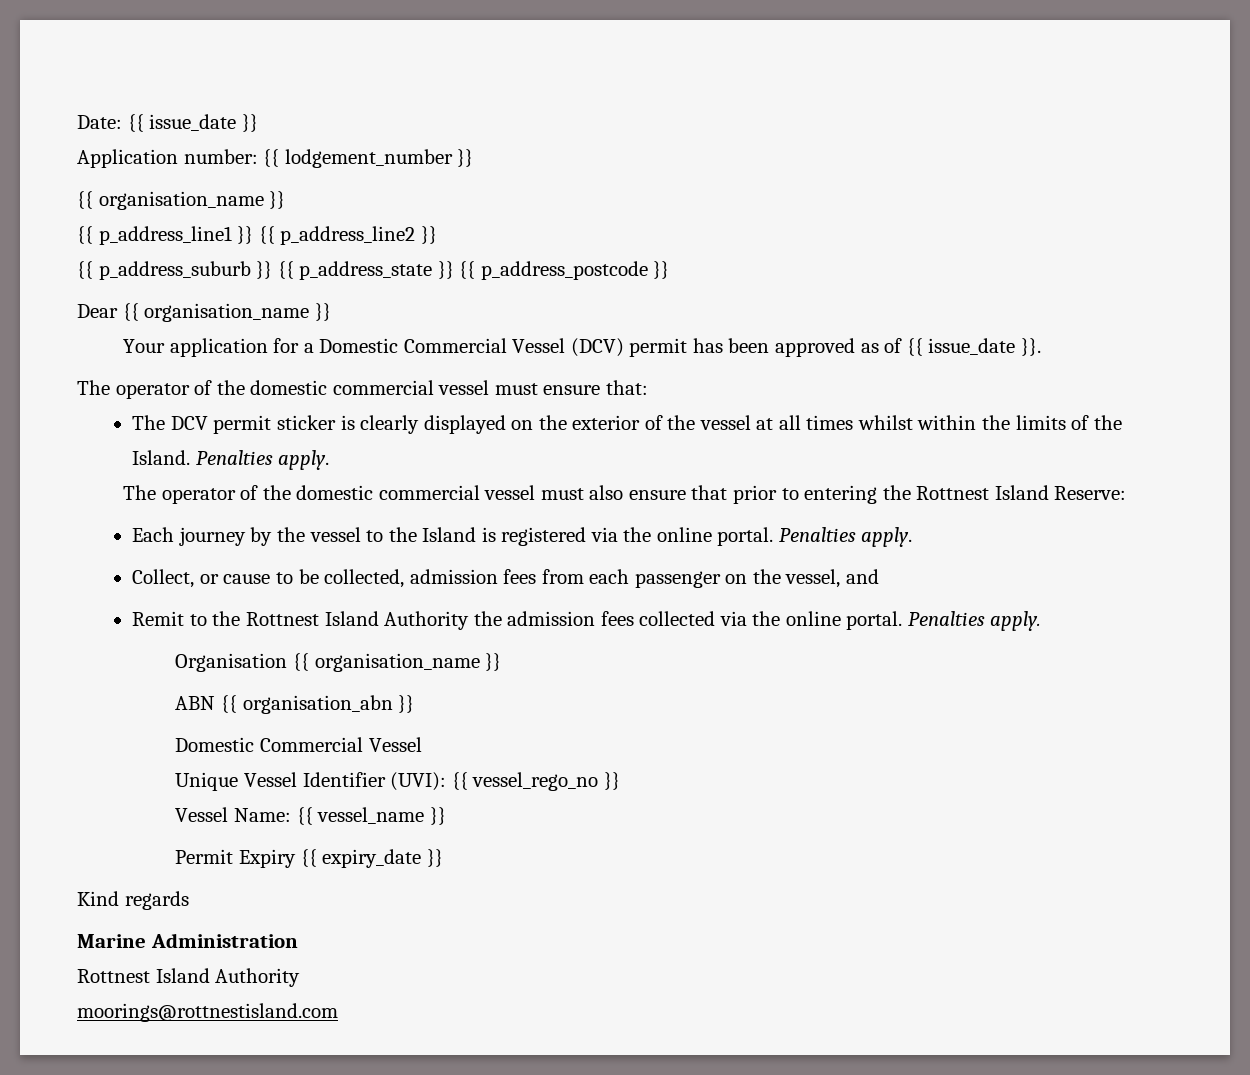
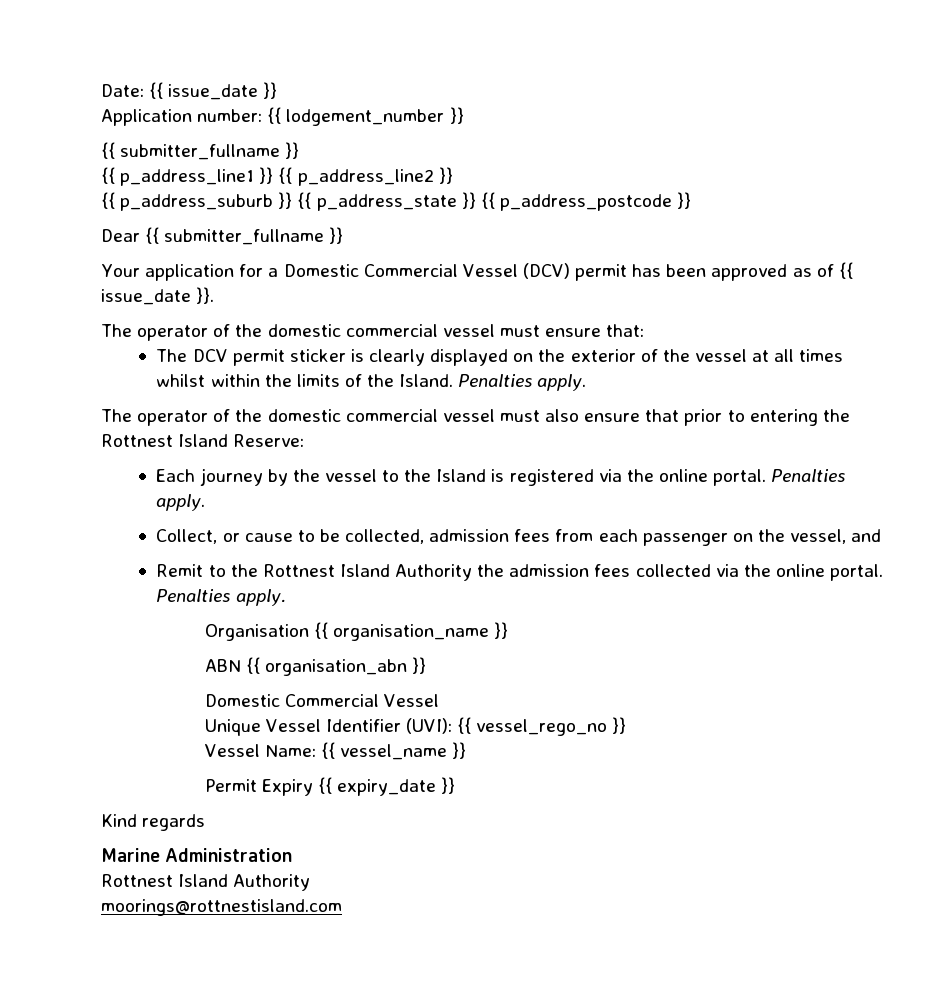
[98,191,264,210] organisation_name -> [120,144,281,160] submitter_fullname
[144,303,310,322] organisation_name -> [164,229,325,245] submitter_fullname

